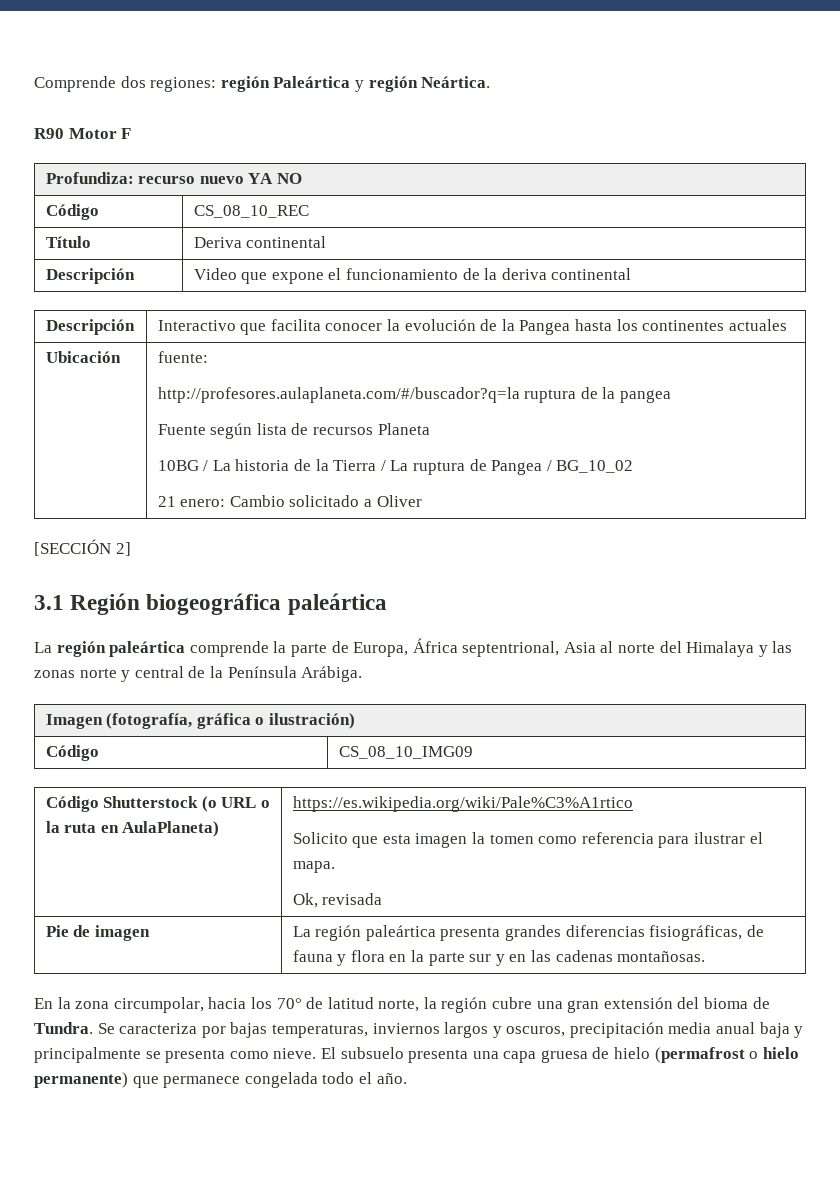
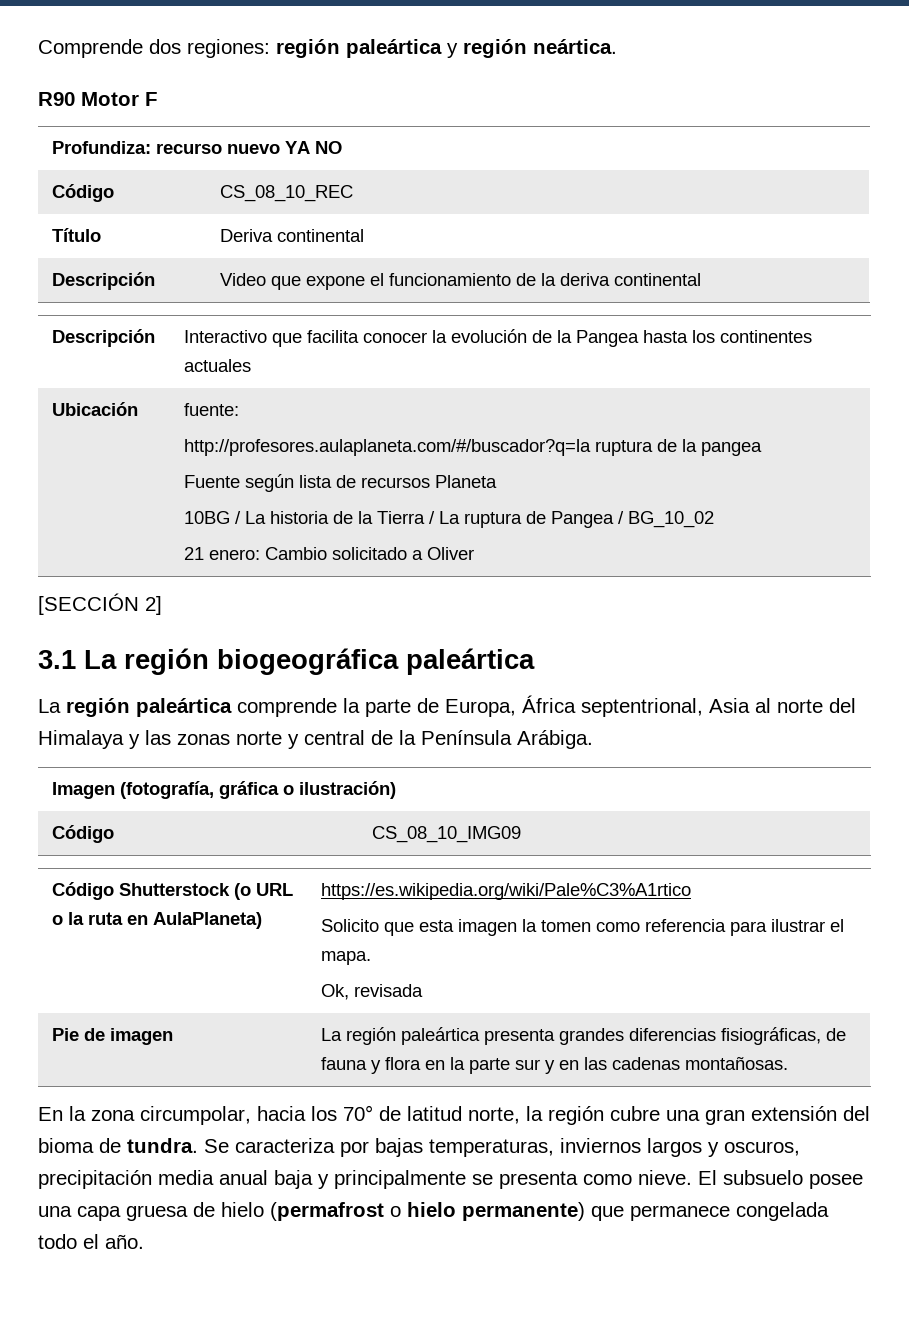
[273,76,351,88] Paleártica -> [346,39,442,58] paleártica
[421,76,491,88] Neártica. -> [533,39,617,54] neártica.
[70,593,141,615] Región -> [84,648,209,675] La región
[34,1022,93,1034] Tundra. -> [127,1138,198,1153] tundra.
[408,1049,469,1063] presenta -> [809,1174,863,1189] posee

